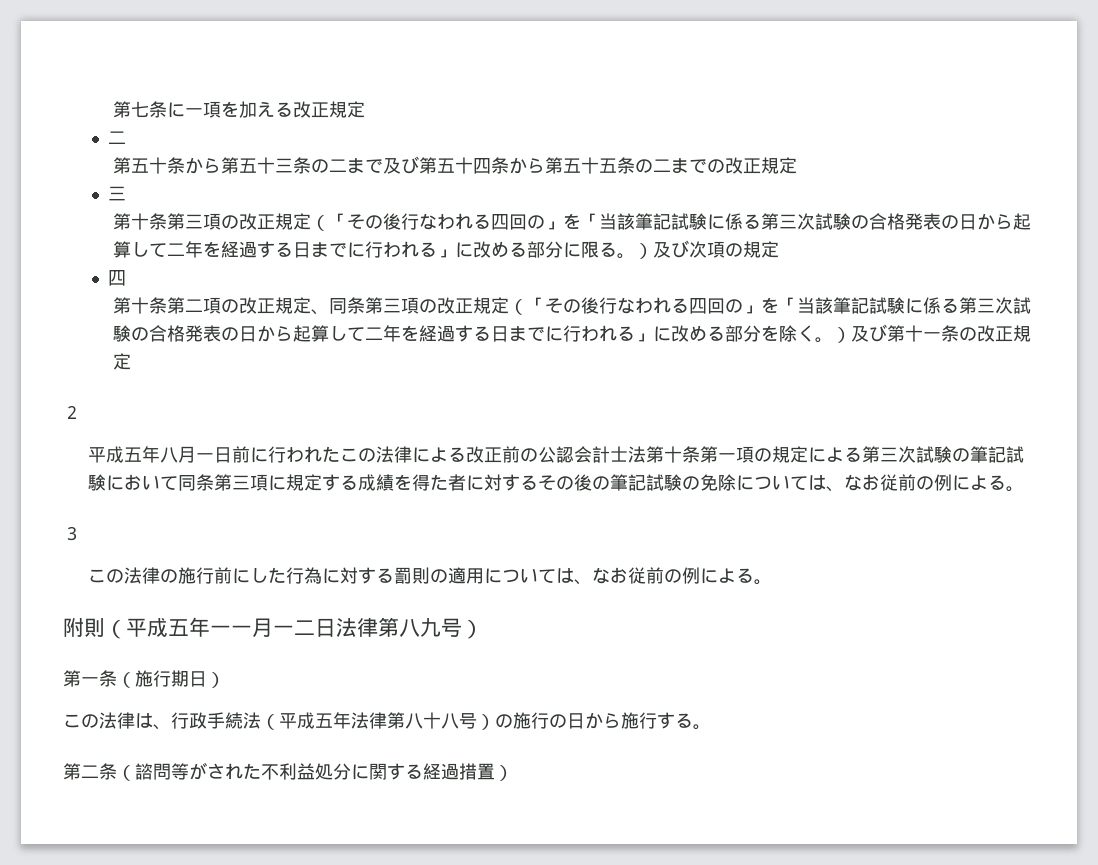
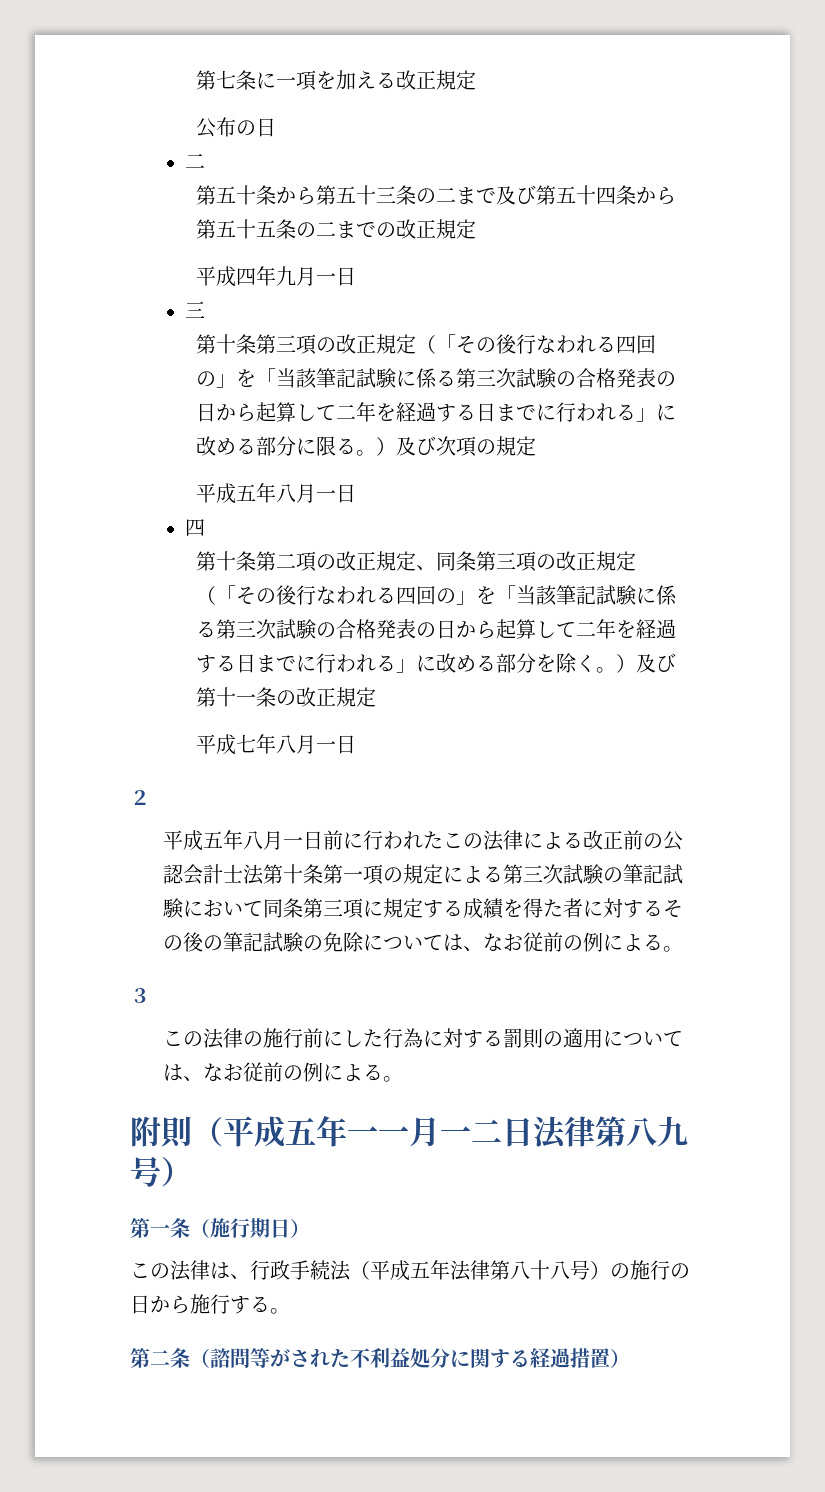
(366, 109) none -> [196,117,277,138] // 公布の日
(798, 165) none -> [196,266,357,287] // 平成四年九月一日
(780, 249) none -> [196,483,357,504] // 平成五年八月一日
(132, 361) none -> [196,734,357,755] // 平成七年八月一日

